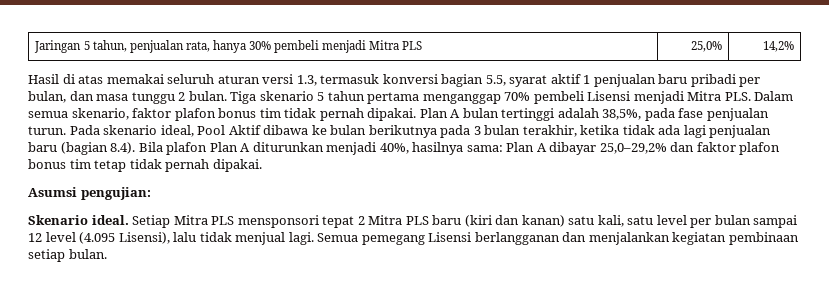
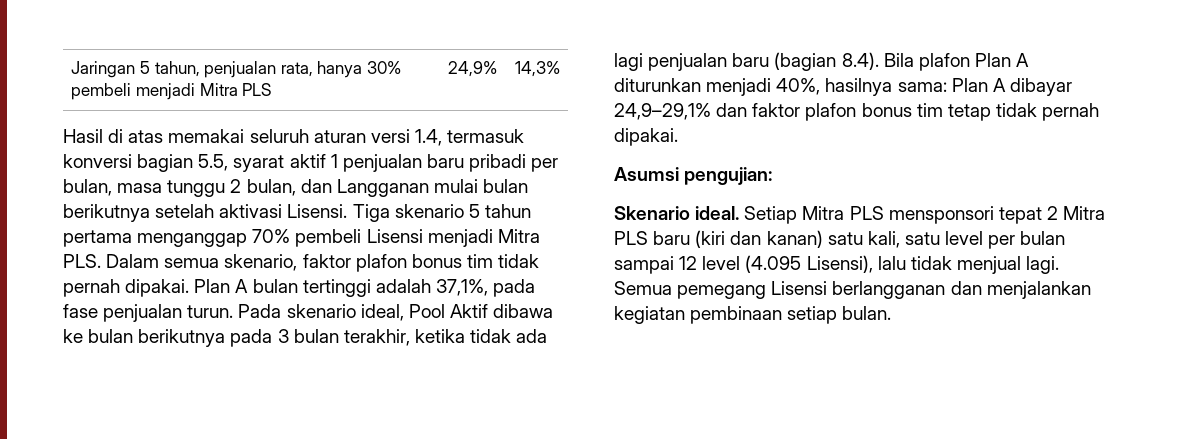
[690,41,722,52] [762,41,794,52] 25,0% | 14,2% -> [447,61,497,77] [514,61,560,77] 24,9% | 14,3%
[296,75,317,86] 1.3, -> [414,129,442,146] 1.4,
[69,91,94,101] dan -> (112, 187) none
[188,91,227,101] bulan. -> [246,179,529,197] [63,204,348,222] bulan, dan Langganan mulai bulan berikutnya setelah aktivasi Lisensi.
[602,109,642,120] 38,5%, -> [435,279,488,296] 37,1%,
[599,143,667,154] 25,0–29,2% -> [614,103,711,120] 24,9–29,1%

